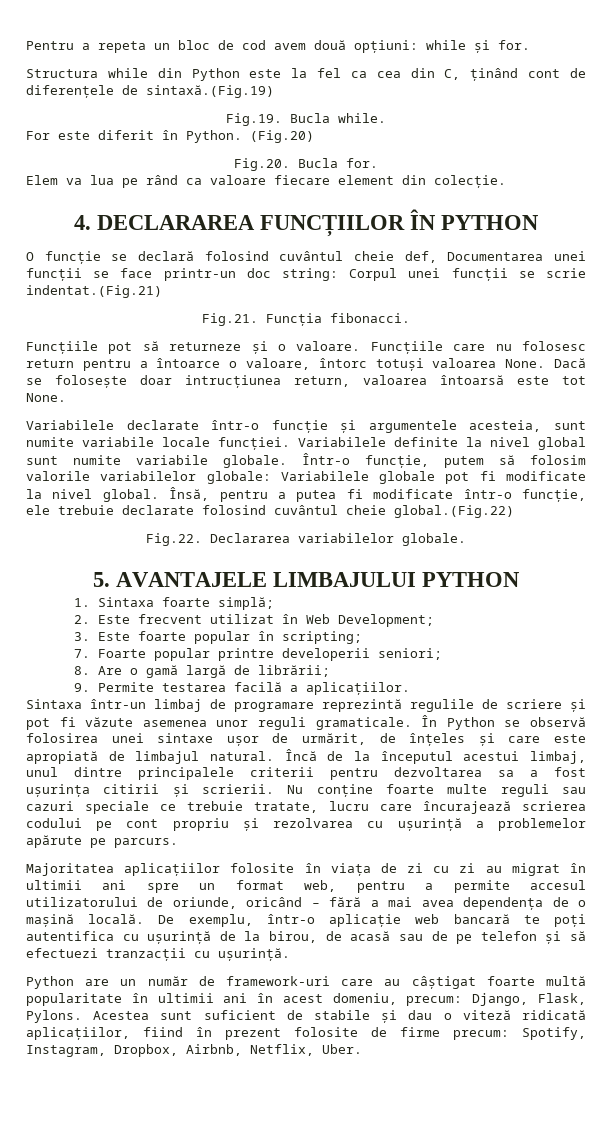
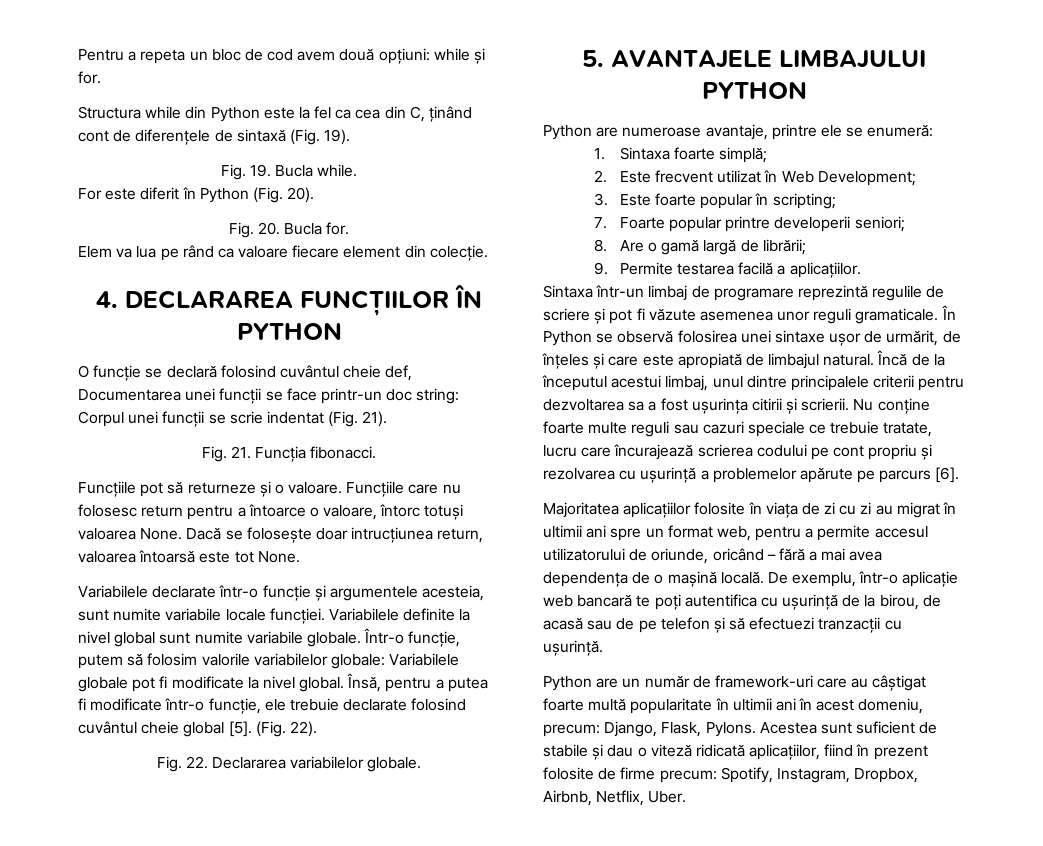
[146,85,274,98] [226,113,282,126] sintaxă.(Fig.19) // Fig.19. -> [236,129,351,145] [220,164,271,180] sintaxă (Fig. 19). // Fig. 19.
[186,130,314,143] [234,158,290,171] Python. (Fig.20) // Fig.20. -> [199,187,315,203] [228,222,280,238] Python (Fig. 20). // Fig. 20.
[26,285,162,298] [202,313,258,326] indentat.(Fig.21) // Fig.21. -> [266,411,388,427] [201,446,251,462] indentat (Fig. 21). // Fig. 21.
[394,505,514,518] [146,533,202,546] global.(Fig.22) // Fig.22. -> [183,721,317,737] [156,756,208,772] global [5]. (Fig. 22). // Fig. 22.
(520, 579) none -> [543,124,934,140] // Python are numeroase avantaje, printre ele se enumeră:
[114,838,178,848] parcurs. -> [879,467,960,483] parcurs [6].

